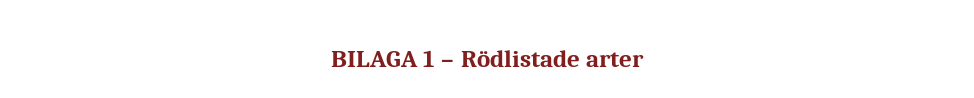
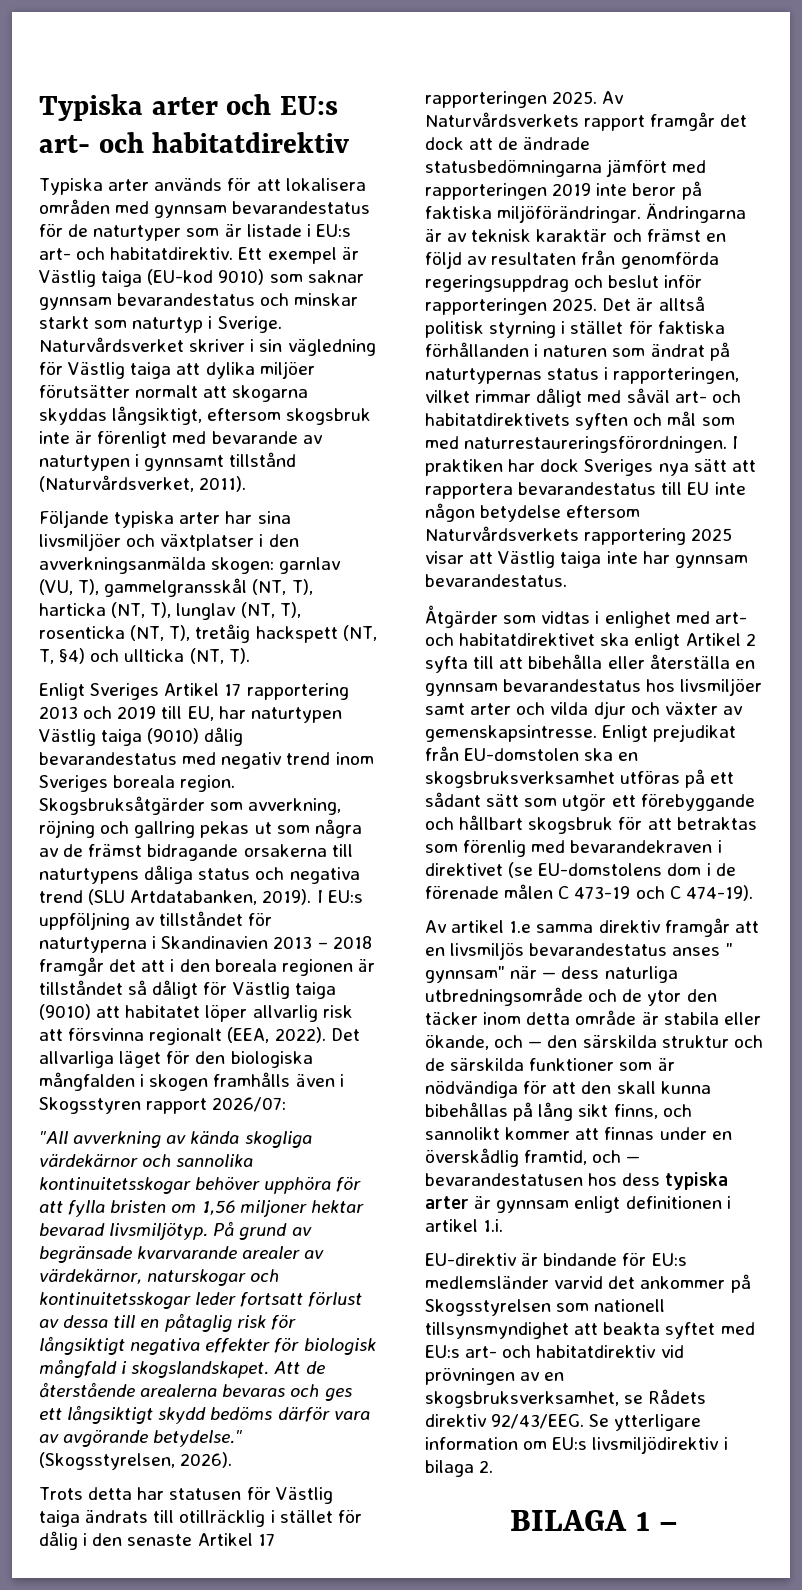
(330, 59) none -> [39,94,338,121] [39,132,350,153] [39,177,366,195] [39,199,371,218] [39,223,351,241] [39,247,359,264] [39,269,364,287] [39,293,359,310] [39,316,282,333] [39,337,376,356] [39,361,315,379] [39,384,309,402] [39,406,372,425] [39,430,323,448] [39,452,297,471] [39,475,247,492] [39,510,291,528] [39,533,299,551] [39,557,342,574] [39,578,313,597] [39,602,301,620] [39,624,377,643] [39,648,250,664] [39,683,349,700] [39,706,342,723] [39,727,244,746] [39,752,374,769] [39,775,236,792] [39,796,342,815] [39,819,362,838] [39,844,353,861] [39,865,360,884] [39,889,363,905] [39,911,273,930] [39,936,372,953] [39,957,375,976] [39,980,336,999] [39,1004,353,1022] [39,1027,360,1045] [39,1050,313,1068] [39,1072,344,1091] [39,1097,287,1114] [39,1130,312,1148] [39,1153,254,1167] [39,1176,362,1194] [39,1200,364,1217] [39,1221,312,1240] [39,1245,325,1263] [39,1268,280,1286] [39,1291,363,1309] [39,1313,296,1332] [39,1336,376,1355] [39,1359,325,1378] [39,1382,352,1401] [39,1405,370,1424] [39,1429,244,1447] [39,1452,233,1470] [39,1486,333,1504] [39,1509,362,1527] [39,1531,275,1550] [425,91,625,108] [425,112,748,131] [425,137,591,150] [425,159,707,177] [425,181,702,200] [425,203,747,223] [425,229,726,242] [425,250,719,269] [425,274,703,292] [425,296,705,315] [425,320,725,338] [425,342,730,361] [425,367,740,384] [425,388,741,407] [425,411,735,430] [425,435,739,453] [425,459,756,476] [425,482,746,499] [425,503,641,522] [425,526,733,545] [425,551,748,568] [425,574,567,587] [425,605,747,628] [425,633,756,650] [425,654,755,673] [425,678,763,696] [425,701,743,719] [425,724,737,742] [425,746,639,761] [425,769,735,788] [425,792,755,811] [425,815,757,834] [425,839,722,857] [425,862,736,878] [425,884,753,901] [425,918,759,937] [425,942,733,960] [425,966,678,983] [425,987,717,1006] [425,1010,761,1025] [425,1034,763,1050] [425,1058,675,1071] [425,1080,711,1098] [425,1102,692,1121] [425,1127,732,1140] [425,1148,641,1167] [425,1172,729,1190] [425,1196,731,1213] [425,1219,504,1232] [425,1252,687,1266] [425,1274,751,1293] [425,1299,666,1316] [425,1322,755,1339] [425,1345,684,1358] [425,1367,565,1385] [425,1389,707,1408] [425,1414,702,1431] [425,1436,728,1454] [425,1460,494,1477] Typiska arter och EU:s art- och habitatdirektiv // Typiska arter används för att lokalisera områden med gynnsam bevarandestatus för de naturtyper som är listade i EU:s art- och habitatdirektiv. Ett exempel är Västlig taiga (EU-kod 9010) som saknar gynnsam bevarandestatus och minskar starkt som naturtyp i Sverige. Naturvårdsverket skriver i sin vägledning för Västlig taiga att dylika miljöer förutsätter normalt att skogarna skyddas långsiktigt, eftersom skogsbruk inte är förenligt med bevarande av naturtypen i gynnsamt tillstånd (Naturvårdsverket, 2011). // Följande typiska arter har sina livsmiljöer och växtplatser i den avverkningsanmälda skogen: garnlav (VU, T), gammelgransskål (NT, T), harticka (NT, T), lunglav (NT, T), rosenticka (NT, T), tretåig hackspett (NT, T, §4) och ullticka (NT, T). // Enligt Sveriges Artikel 17 rapportering 2013 och 2019 till EU, har naturtypen Västlig taiga (9010) dålig bevarandestatus med negativ trend inom Sveriges boreala region. Skogsbruksåtgärder som avverkning, röjning och gallring pekas ut som några av de främst bidragande orsakerna till naturtypens dåliga status och negativa trend (SLU Artdatabanken, 2019). I EU:s uppföljning av tillståndet för naturtyperna i Skandinavien 2013 – 2018 framgår det att i den boreala regionen är tillståndet så dåligt för Västlig taiga (9010) att habitatet löper allvarlig risk att försvinna regionalt (EEA, 2022). Det allvarliga läget för den biologiska mångfalden i skogen framhålls även i Skogsstyren rapport 2026/07: // "All avverkning av kända skogliga värdekärnor och sannolika kontinuitetsskogar behöver upphöra för att fylla bristen om 1,56 miljoner hektar bevarad livsmiljötyp. På grund av begränsade kvarvarande arealer av värdekärnor, naturskogar och kontinuitetsskogar leder fortsatt förlust av dessa till en påtaglig risk för långsiktigt negativa effekter för biologisk mångfald i skogslandskapet. Att de återstående arealerna bevaras och ges ett långsiktigt skydd bedöms därför vara av avgörande betydelse." (Skogsstyrelsen, 2026). // Trots detta har statusen för Västlig taiga ändrats till otillräcklig i stället för dålig i den senaste Artikel 17 rapporteringen 2025. Av Naturvårdsverkets rapport framgår det dock att de ändrade statusbedömningarna jämfört med rapporteringen 2019 inte beror på faktiska miljöförändringar. Ändringarna är av teknisk karaktär och främst en följd av resultaten från genomförda regeringsuppdrag och beslut inför rapporteringen 2025. Det är alltså politisk styrning i stället för faktiska förhållanden i naturen som ändrat på naturtypernas status i rapporteringen, vilket rimmar dåligt med såväl art- och habitatdirektivets syften och mål som med naturrestaureringsförordningen. I praktiken har dock Sveriges nya sätt att rapportera bevarandestatus till EU inte någon betydelse eftersom Naturvårdsverkets rapportering 2025 visar att Västlig taiga inte har gynnsam bevarandestatus. // Åtgärder som vidtas i enlighet med art- och habitatdirektivet ska enligt Artikel 2 syfta till att bibehålla eller återställa en gynnsam bevarandestatus hos livsmiljöer samt arter och vilda djur och växter av gemenskapsintresse. Enligt prejudikat från EU-domstolen ska en skogsbruksverksamhet utföras på ett sådant sätt som utgör ett förebyggande och hållbart skogsbruk för att betraktas som förenlig med bevarandekraven i direktivet (se EU-domstolens dom i de förenade målen C 473-19 och C 474-19). // Av artikel 1.e samma direktiv framgår att en livsmiljös bevarandestatus anses " gynnsam" när — dess naturliga utbredningsområde och de ytor den täcker inom detta område är stabila eller ökande, och — den särskilda struktur och de särskilda funktioner som är nödvändiga för att den skall kunna bibehållas på lång sikt finns, och sannolikt kommer att finnas under en överskådlig framtid, och — bevarandestatusen hos dess typiska arter är gynnsam enligt definitionen i artikel 1.i. // EU-direktiv är bindande för EU:s medlemsländer varvid det ankommer på Skogsstyrelsen som nationell tillsynsmyndighet att beakta syftet med EU:s art- och habitatdirektiv vid prövningen av en skogsbruksverksamhet, se Rådets direktiv 92/43/EEG. Se ytterligare information om EU:s livsmiljödirektiv i bilaga 2. //
[460,50,645,67] Rödlistade arter -> (679, 1526) none

